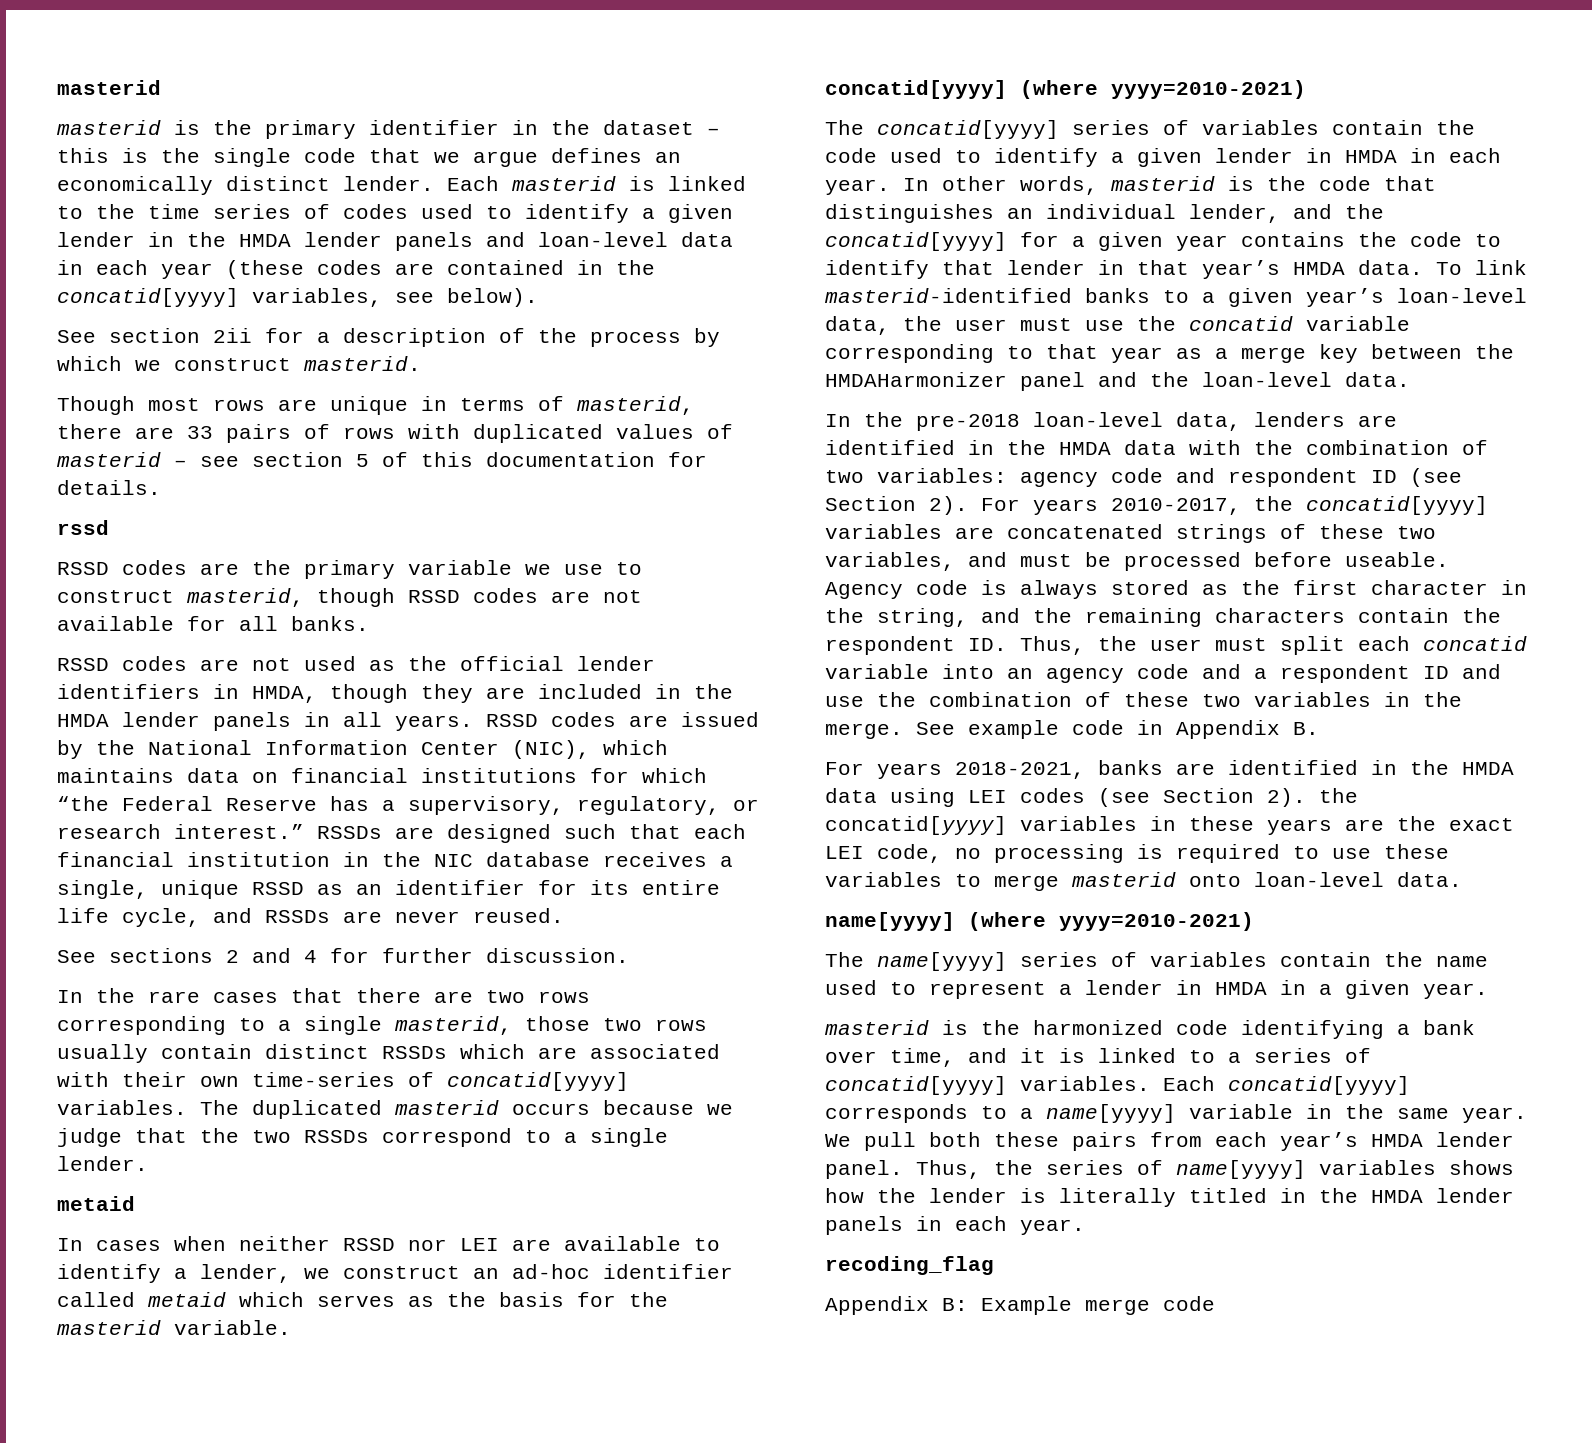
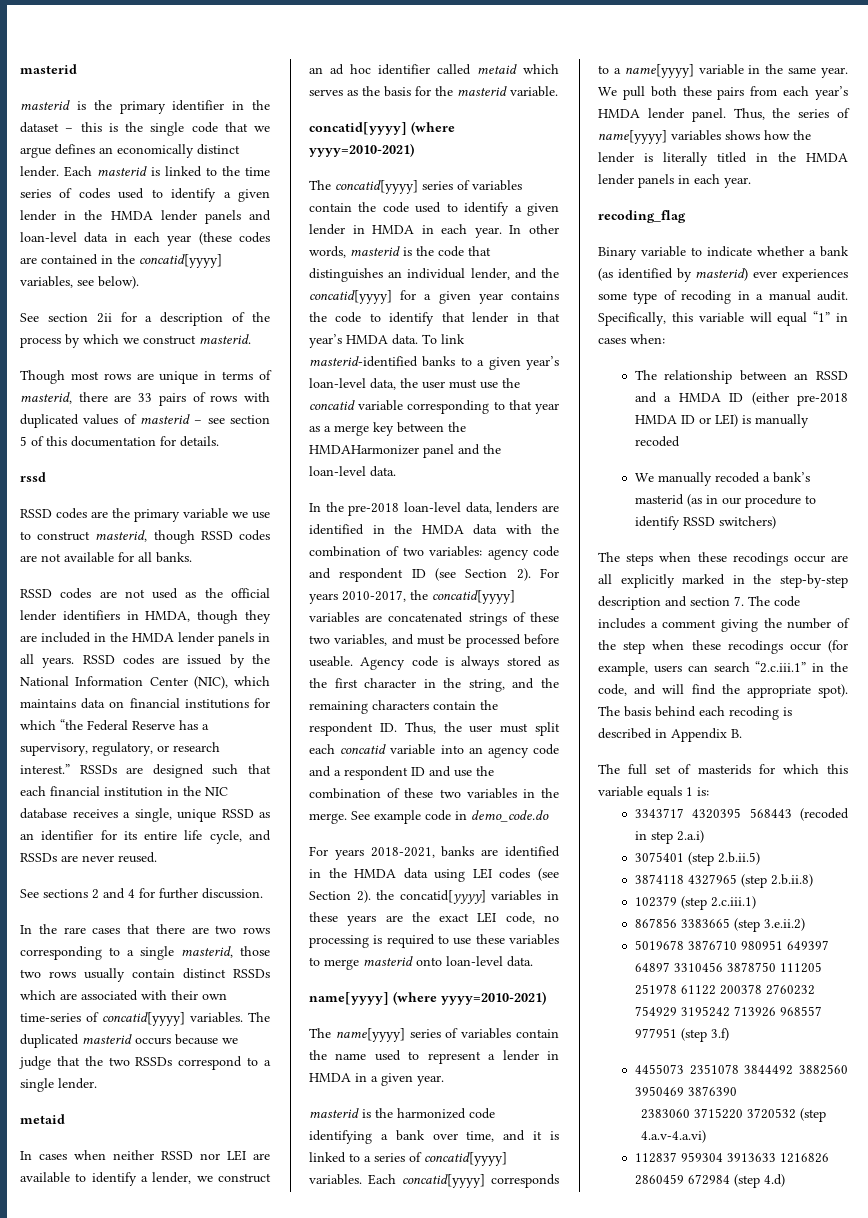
[512,1264,590,1279] ad-hoc -> [330,64,371,75] ad hoc
[1176,720,1319,739] Appendix B. -> [471,810,549,822] demo_code.do
[825,1296,1215,1315] Appendix B: Example merge code -> [598,246,849,260] [598,268,848,282] [598,290,848,304] [598,311,848,326] [598,334,665,344] [634,370,848,384] [634,392,848,406] [634,414,809,428] [634,436,680,447] [634,472,810,486] [634,494,816,508] [634,516,776,530] [598,552,848,566] [598,574,848,588] [598,596,800,610] [598,618,850,632] [598,640,848,654] [598,661,848,676] [598,684,848,698] [598,706,792,720] [598,728,742,742] [598,764,848,775] [598,786,709,800] [634,808,849,821] [634,830,704,844] [634,852,760,866] [634,874,813,888] [634,896,756,910] [634,918,805,932] [634,940,829,950] [634,962,822,973] [634,984,815,995] [634,1006,822,1017] [634,1028,729,1042] [634,1064,848,1075] [634,1086,737,1096] [640,1108,826,1122] [640,1130,706,1143] [634,1152,829,1163] [634,1174,785,1188] Binary variable to indicate whether a bank (as identified by masterid) ever experiences some type of recoding in a manual audit. Specifically, this variable will equal “1” in cases when: // The relationship between an RSSD and a HMDA ID (either pre-2018 HMDA ID or LEI) is manually recoded // We manually recoded a bank’s masterid (as in our procedure to identify RSSD switchers) // The steps when these recodings occur are all explicitly marked in the step-by-step description and section 7. The code includes a comment giving the number of the step when these recodings occur (for example, users can search “2.c.iii.1” in the code, and will find the appropriate spot). The basis behind each recoding is described in Appendix B. // The full set of masterids for which this variable equals 1 is: // 3343717 4320395 568443 (recoded in step 2.a.i) // 3075401 (step 2.b.ii.5) // 3874118 4327965 (step 2.b.ii.8) // 102379 (step 2.c.iii.1) // 867856 3383665 (step 3.e.ii.2) // 5019678 3876710 980951 649397 64897 3310456 3878750 111205 251978 61122 200378 2760232 754929 3195242 713926 968557 977951 (step 3.f) // 4455073 2351078 3844492 3882560 3950469 3876390 // 2383060 3715220 3720532 (step 4.a.v-4.a.vi) // 112837 959304 3913633 1216826 2860459 672984 (step 4.d)

